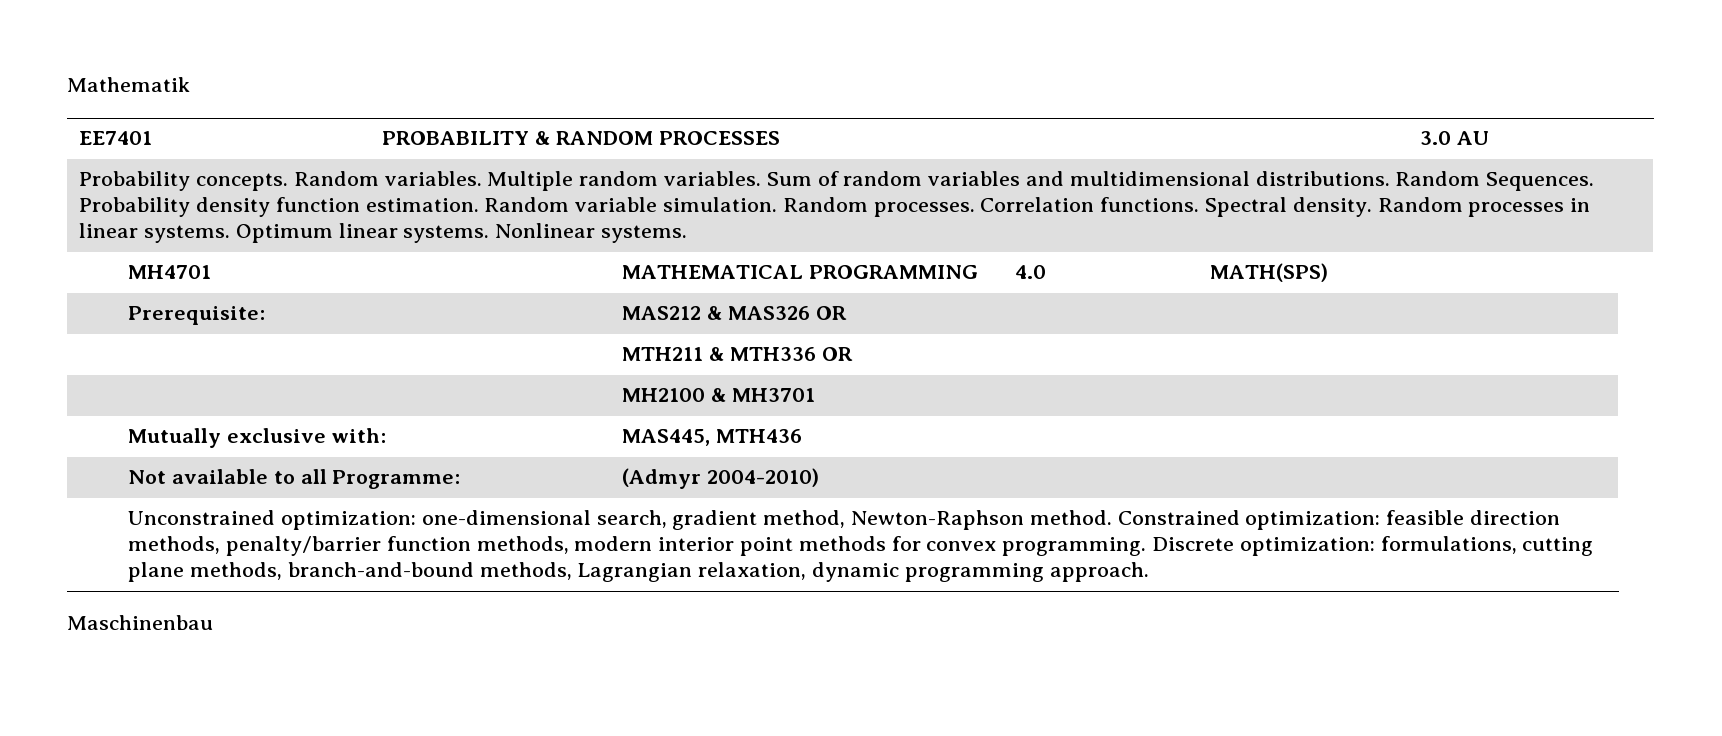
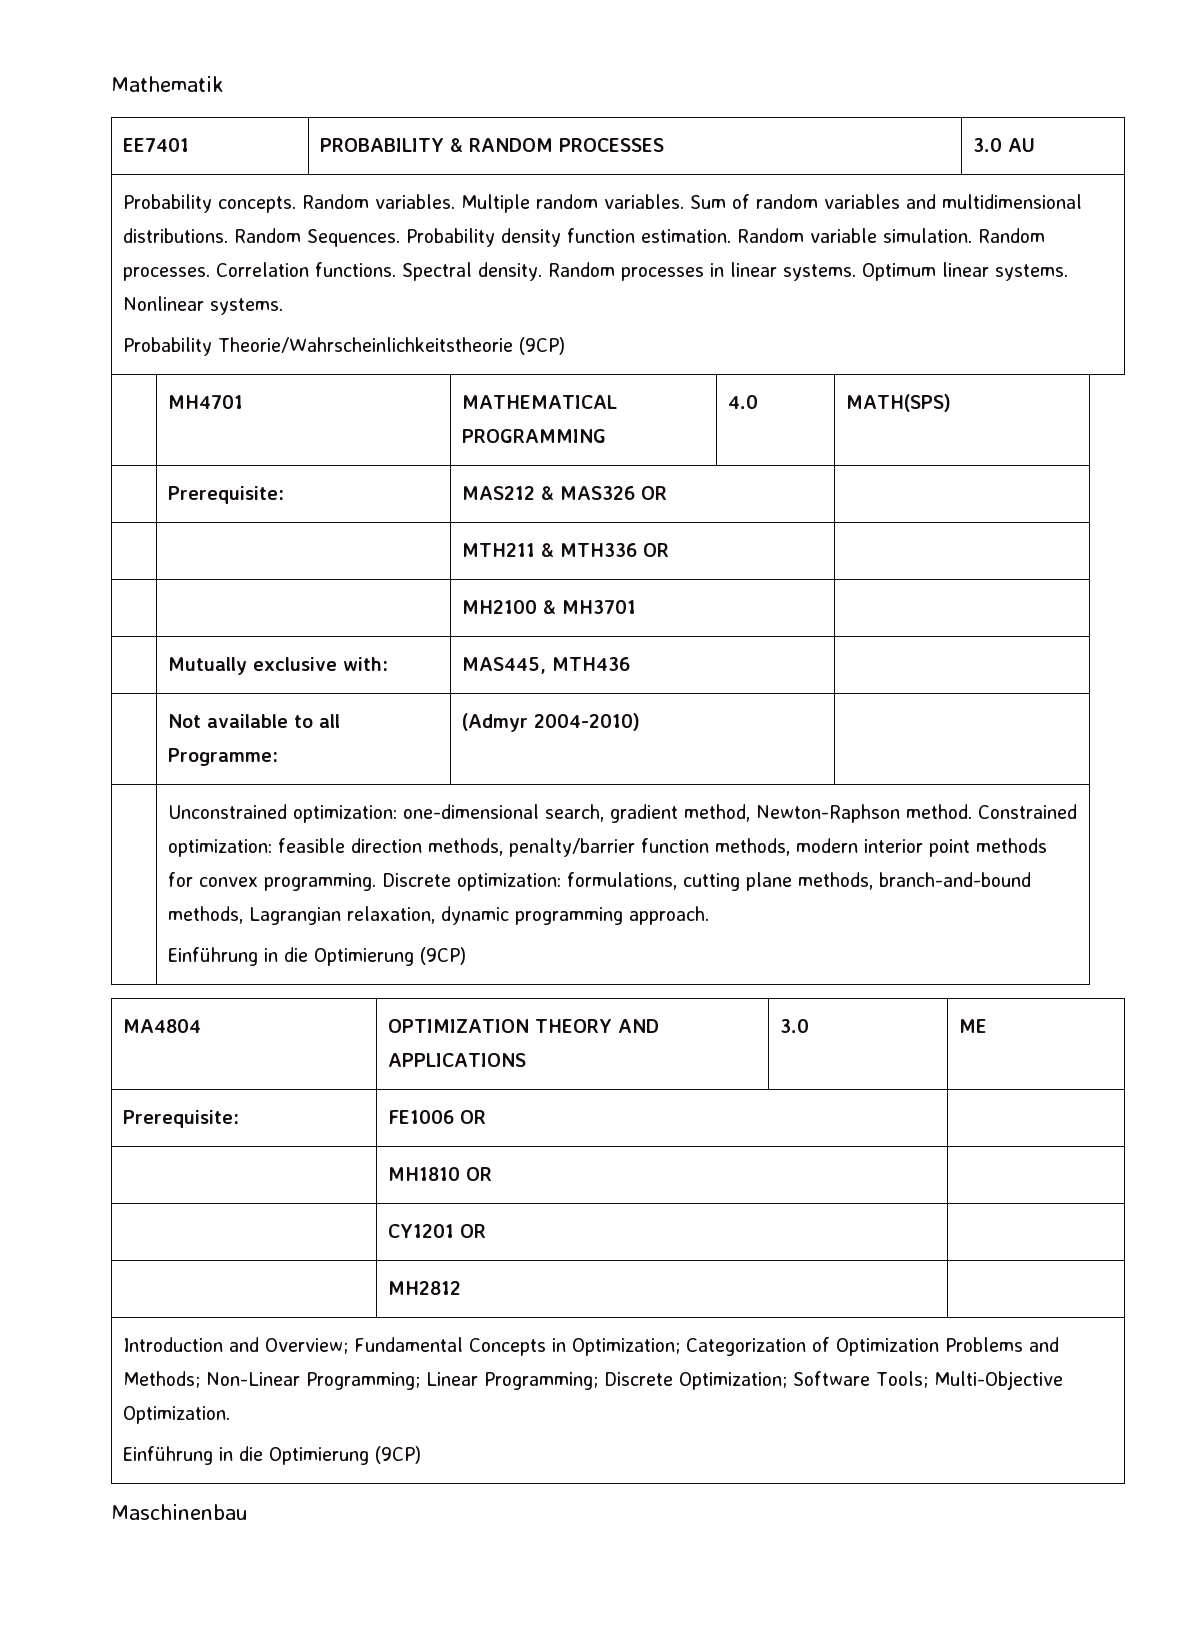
(688, 234) none -> [123,337,566,356] // Probability Theorie/Wahrscheinlichkeitstheorie (9CP)
(1149, 572) none -> [168,947,467,966] [123,1019,202,1033] [388,1019,660,1033] [388,1053,527,1067] [780,1019,810,1033] [959,1019,988,1033] [123,1110,240,1128] [388,1110,487,1124] [388,1167,493,1181] [388,1224,487,1238] [388,1281,462,1295] [123,1337,1060,1356] [123,1371,1064,1390] [123,1406,231,1424] [123,1446,422,1465] // Einführung in die Optimierung (9CP) // MA4804 | OPTIMIZATION THEORY AND APPLICATIONS | 3.0 | ME // Prerequisite: | FE1006 OR | // | MH1810 OR | // | CY1201 OR | // | MH2812 | // Introduction and Overview; Fundamental Concepts in Optimization; Categorization of Optimization Problems and Methods; Non-Linear Programming; Linear Programming; Discrete Optimization; Software Tools; Multi-Objective Optimization. // Einführung in die Optimierung (9CP)

